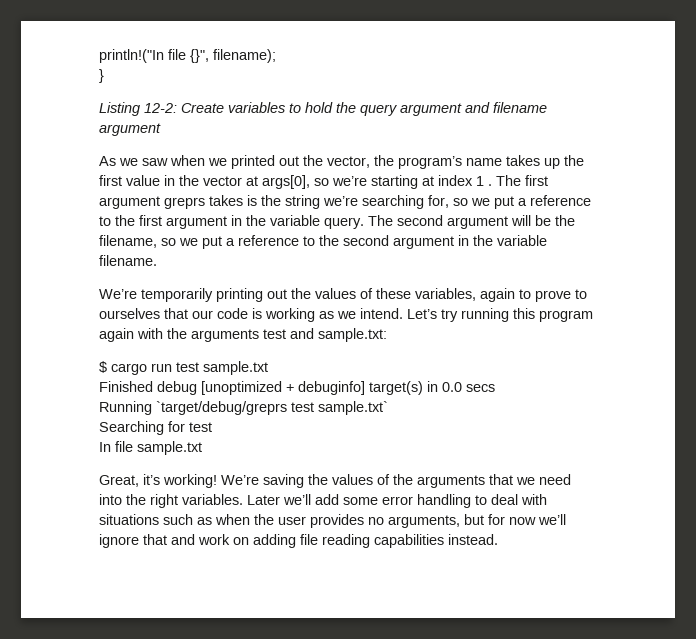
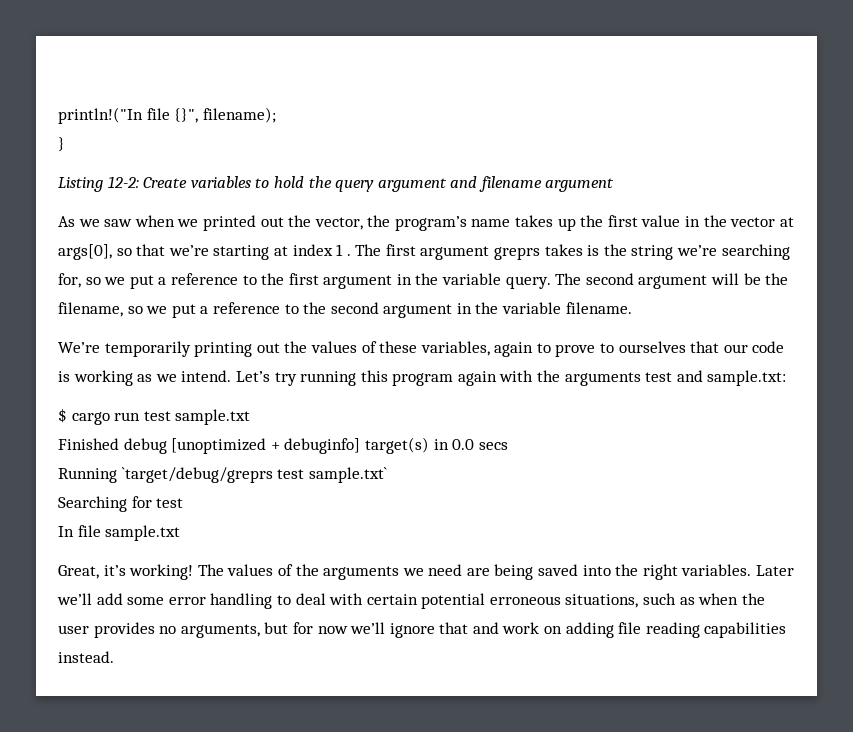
(329, 182) none -> [136,244,166,256] that
[221,474,328,488] We’re saving the -> [197,564,224,576] The
[489,474,513,485] that -> (400, 573) none
(571, 479) none -> [466,564,579,580] are being saved
[99,514,159,525] situations -> [366,593,639,609] certain potential erroneous situations,

